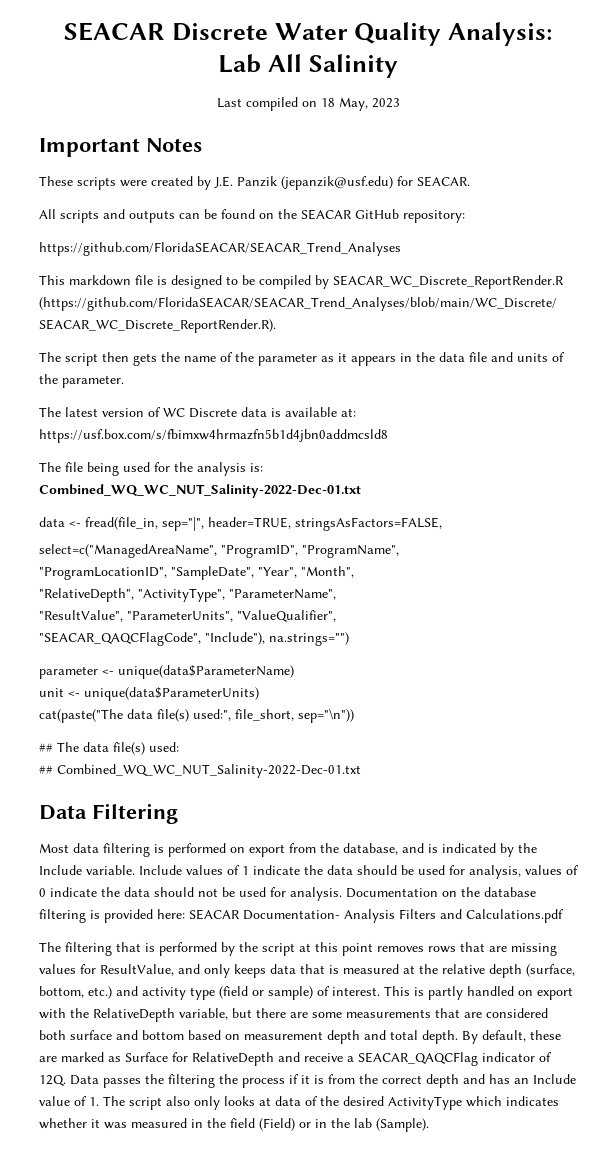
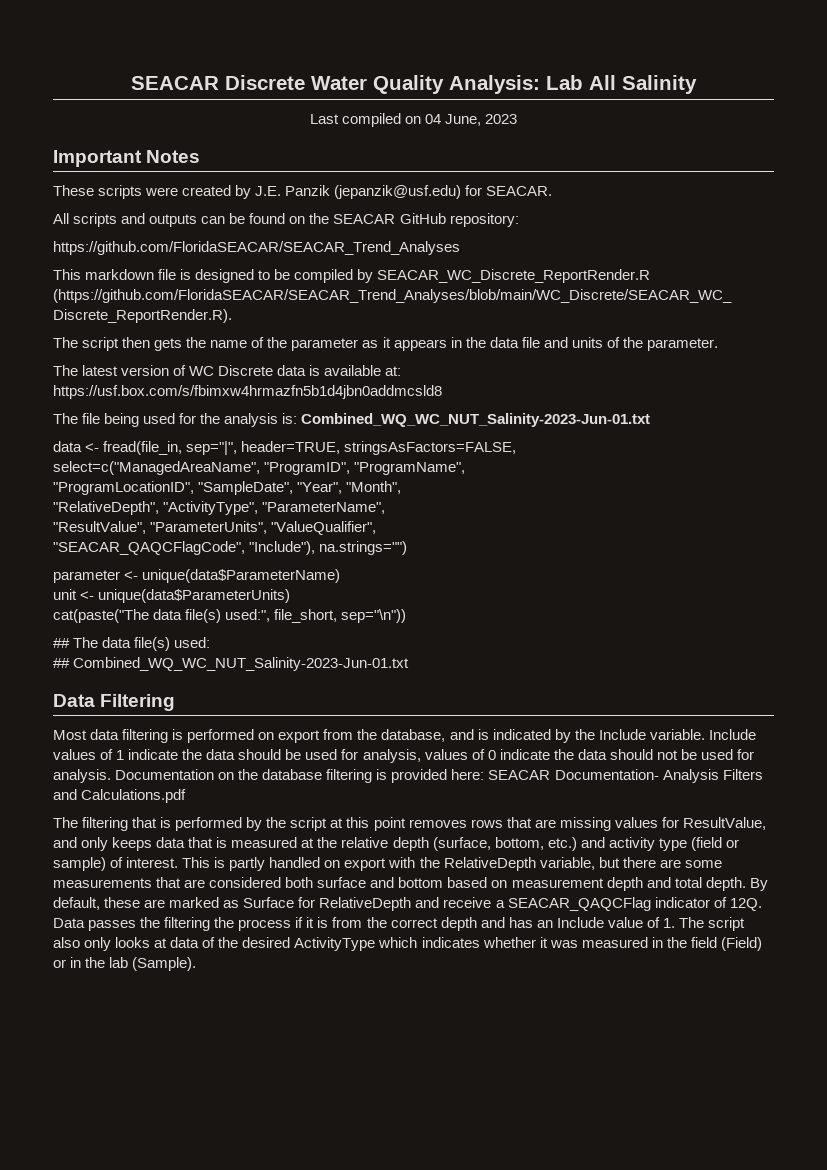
[320,97,368,111] 18 May, -> [425,114,482,126] 04 June,
[39,484,361,498] Combined_WQ_WC_NUT_Salinity-2022-Dec-01.txt -> [301,413,651,427] Combined_WQ_WC_NUT_Salinity-2023-Jun-01.txt
[57,764,361,778] Combined_WQ_WC_NUT_Salinity-2022-Dec-01.txt -> [73,657,410,671] Combined_WQ_WC_NUT_Salinity-2023-Jun-01.txt

